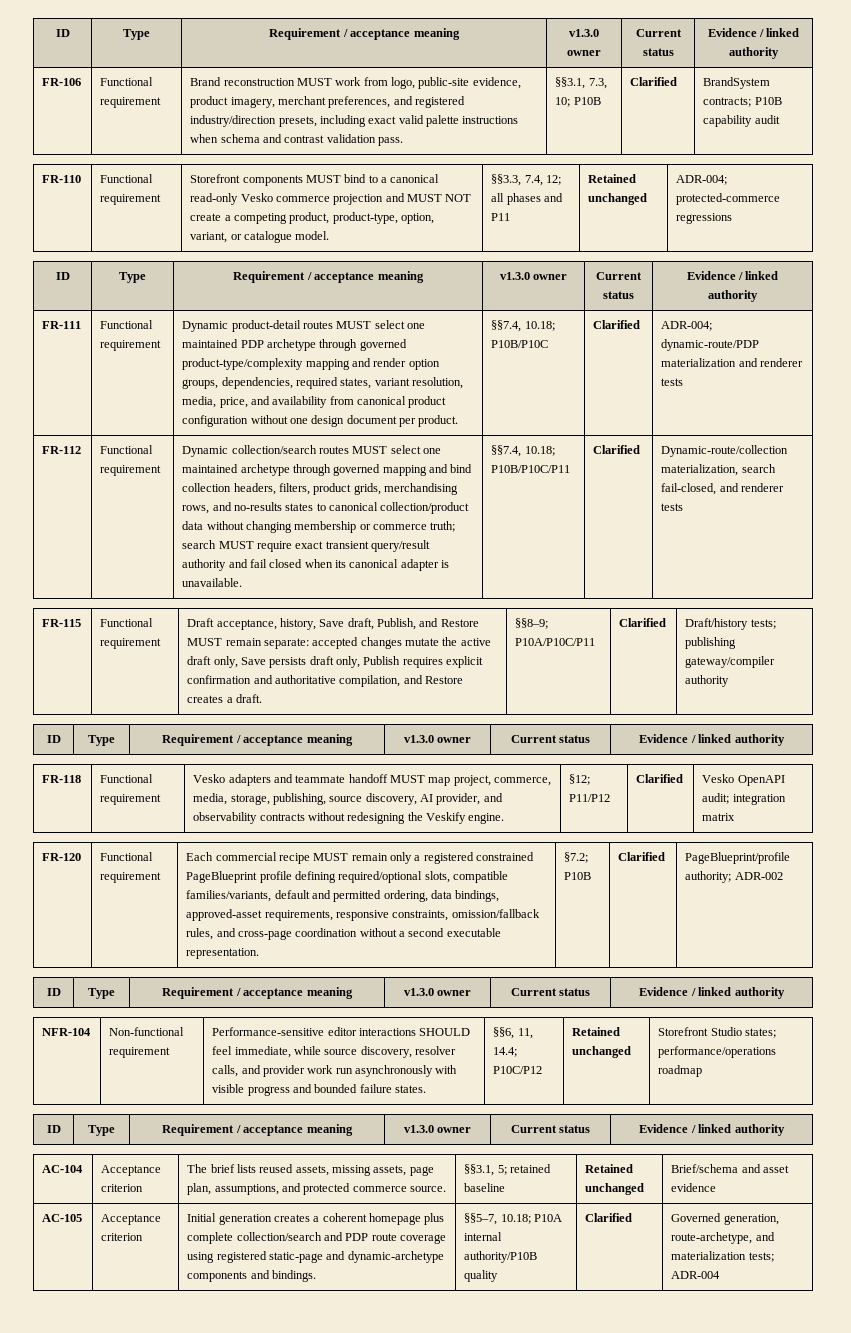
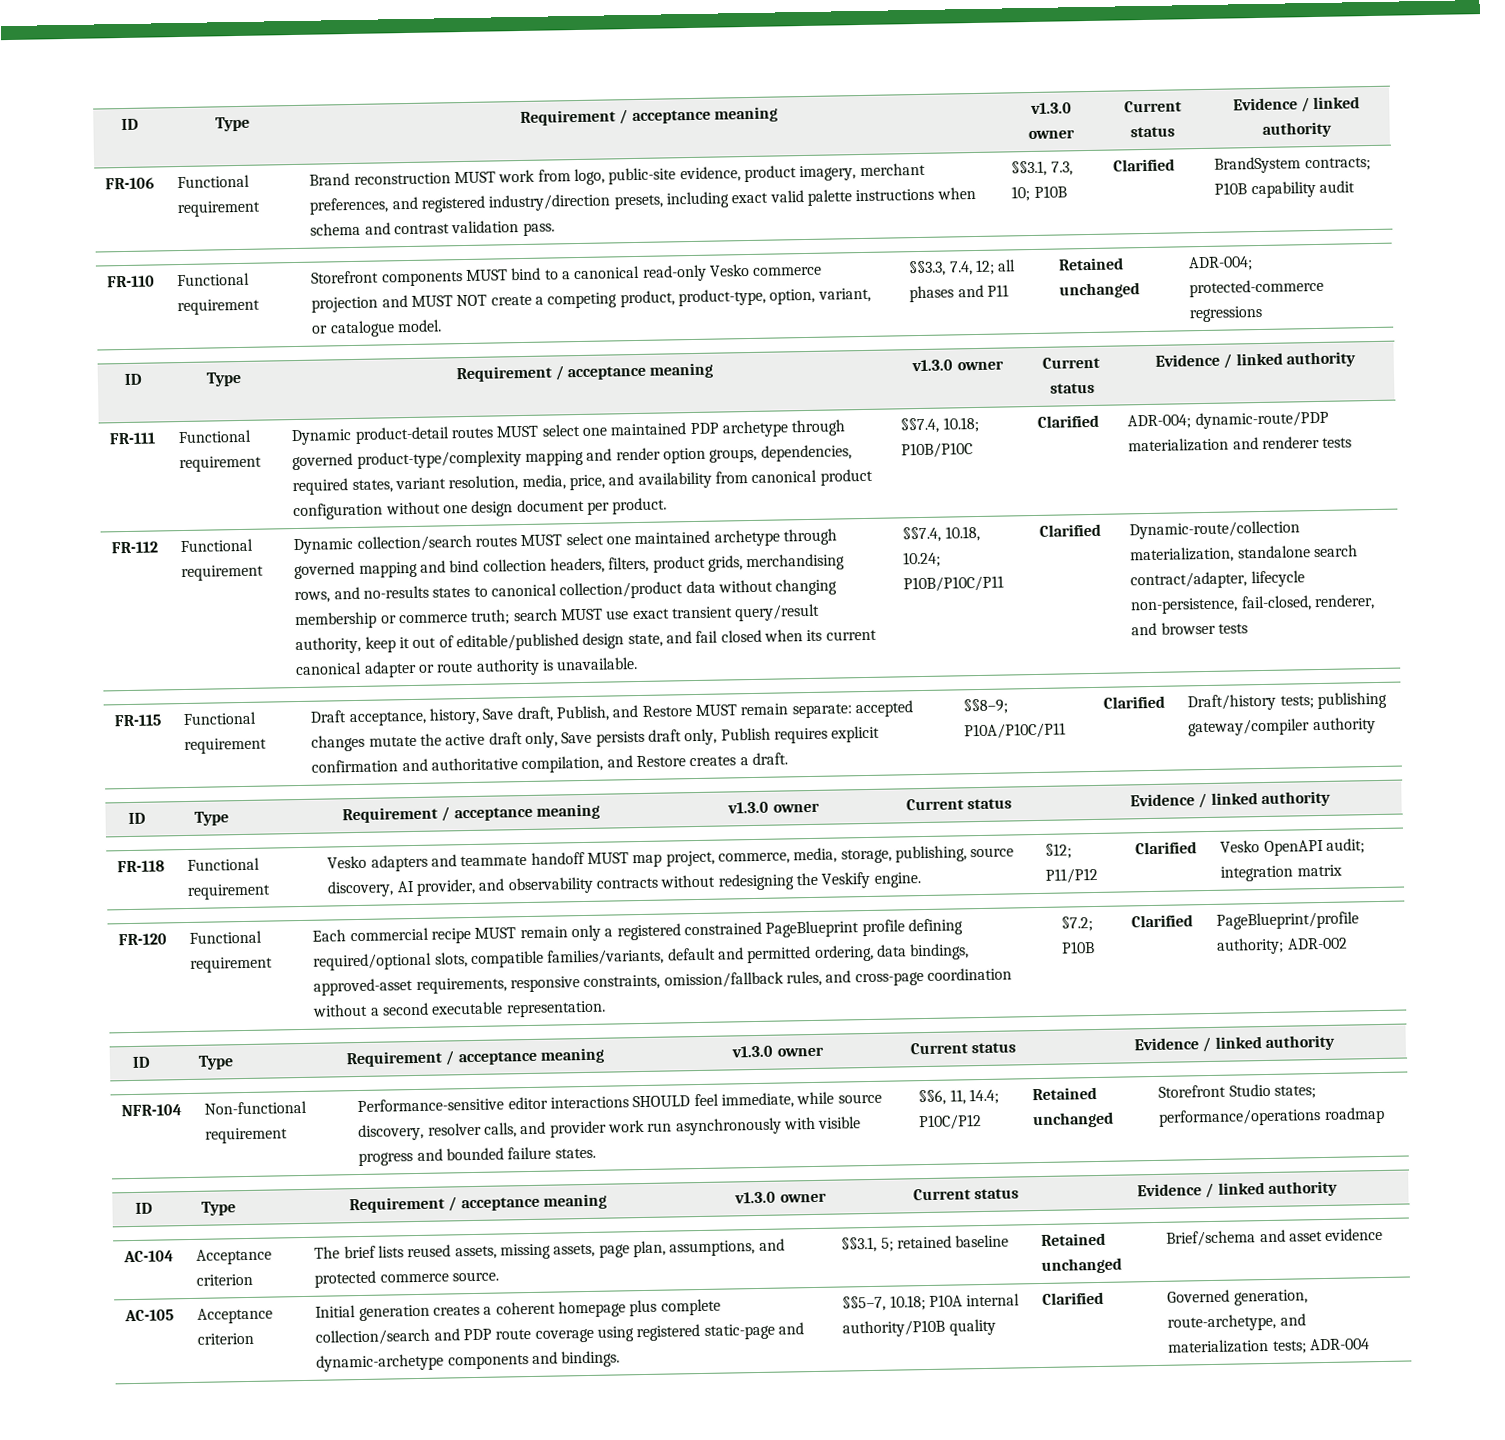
[256,541,292,552] require -> [606,610,630,620] use
[182,559,227,571] authority -> [295,632,663,655] authority, keep it out of editable/published design state,
(347, 564) none -> [825,629,877,641] current
(439, 565) none -> [418,658,540,676] or route authority
[524,446,555,456] 10.18; -> [944,525,980,542] [903,551,942,568] 10.18, 10.24;
[741,464,776,473] [661,483,784,495] search fail-closed, and renderer -> [1237,544,1359,559] [1130,570,1305,590] [1130,594,1376,615] [1131,621,1216,636] standalone search contract/adapter, lifecycle non-persistence, fail-closed, renderer, and browser

